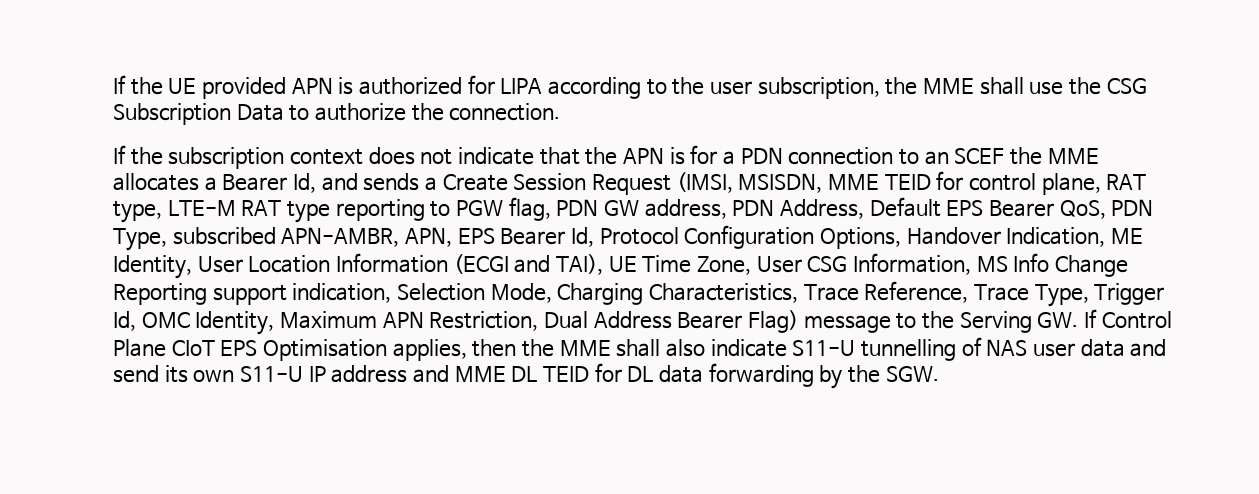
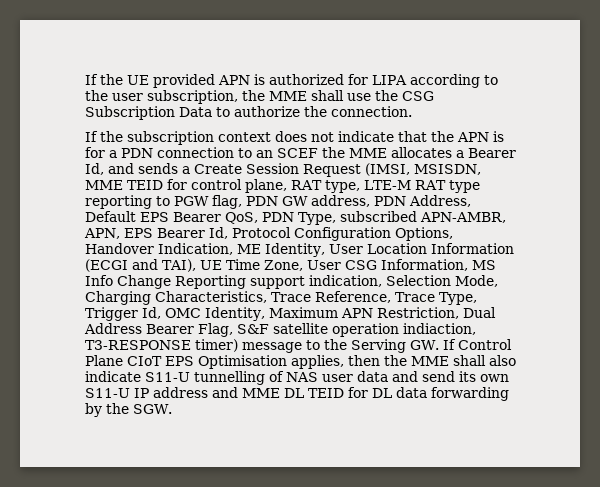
[747,310,798,333] Flag) -> [198,323,477,337] [85,339,239,352] Flag, S&F satellite operation indiaction, T3-RESPONSE timer)

